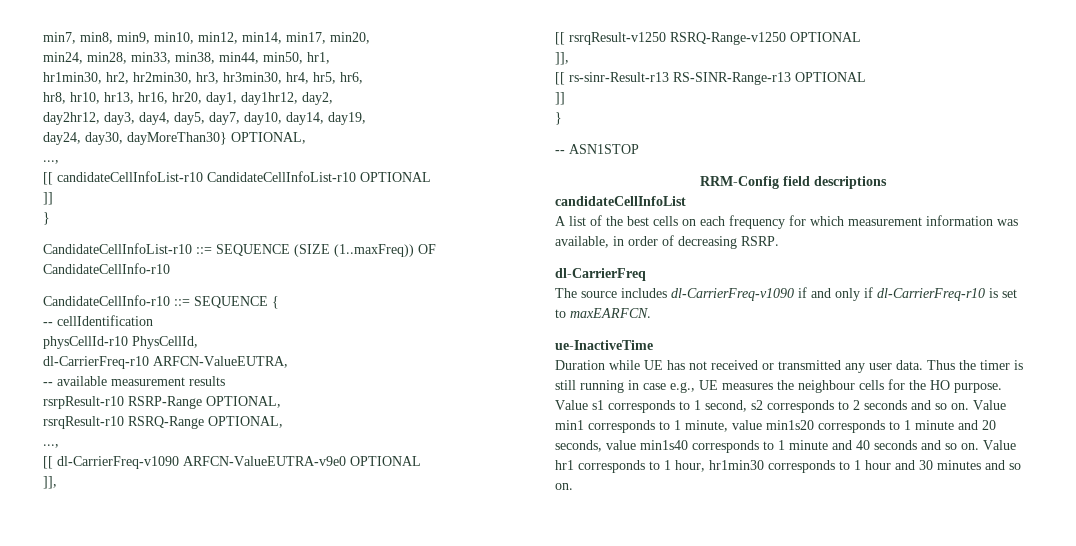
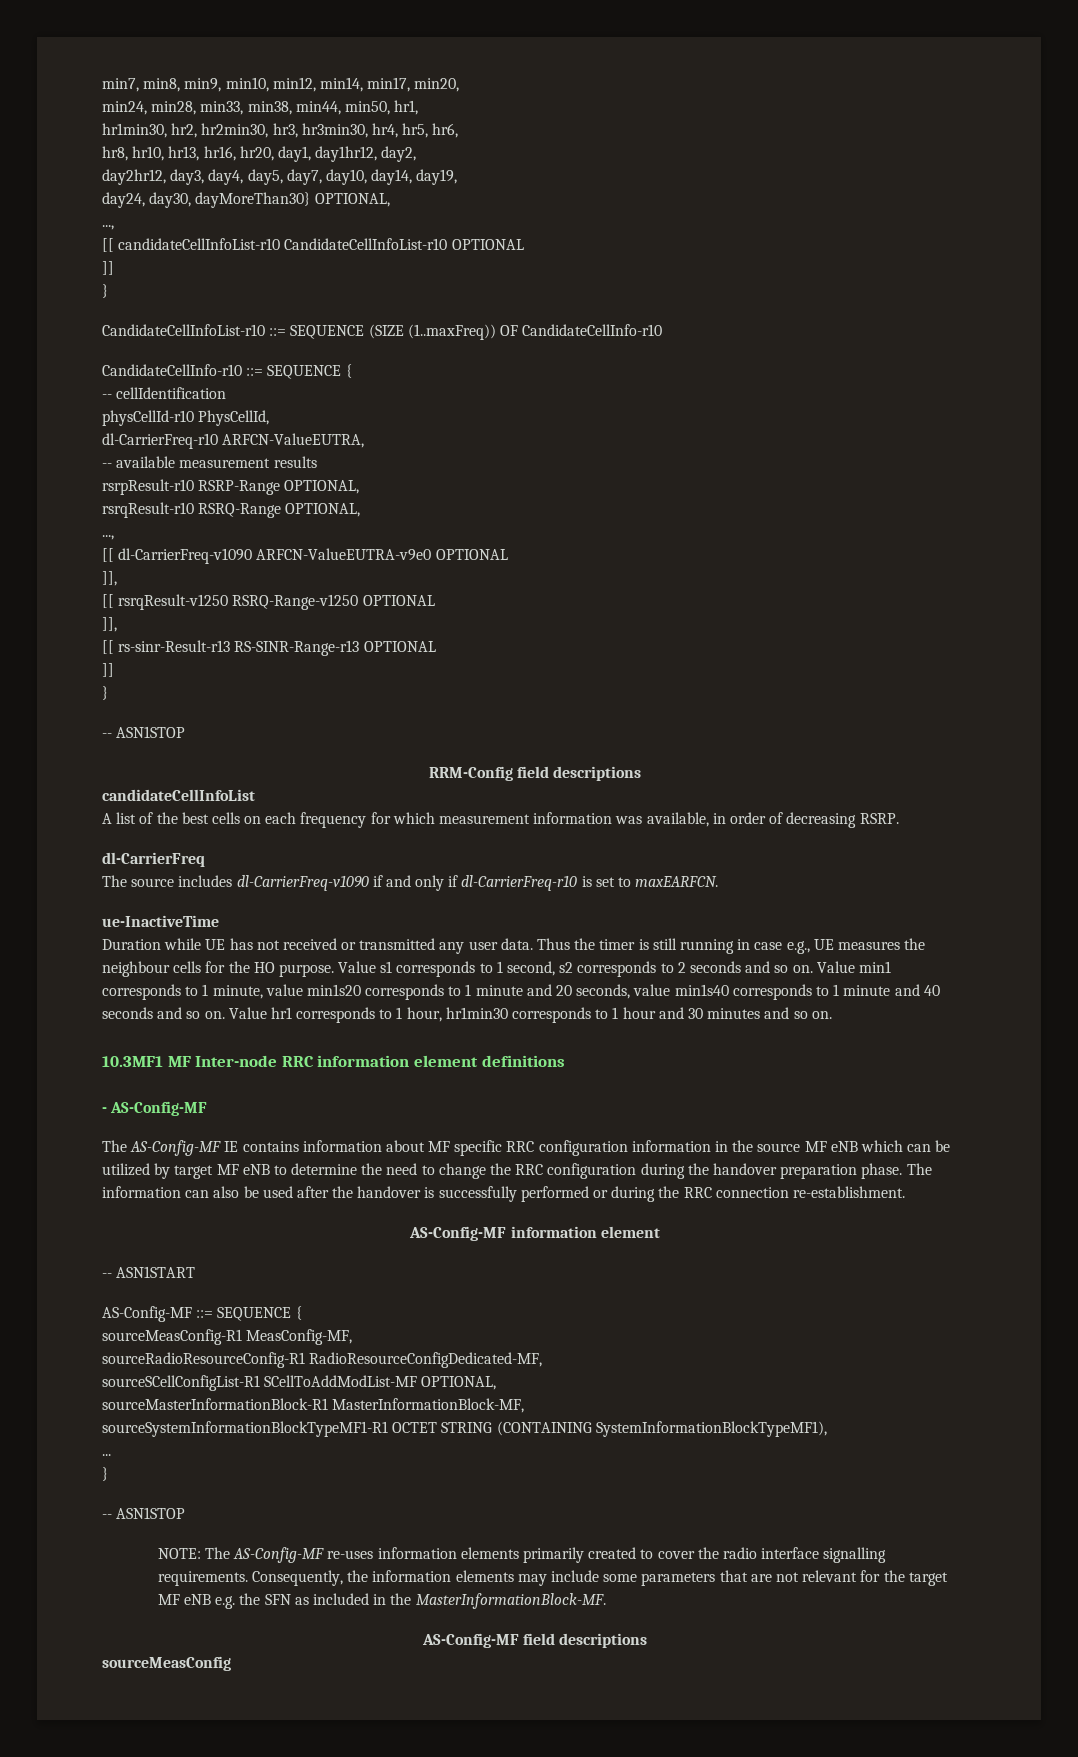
(573, 486) none -> [102,1055,565,1067] [102,1101,208,1116] [102,1140,951,1156] [102,1163,932,1179] [102,1186,905,1202] [409,1226,660,1241] [102,1266,196,1278] [102,1306,302,1322] [102,1329,353,1345] [102,1352,543,1368] [102,1375,497,1391] [102,1398,525,1413] [102,1421,827,1437] [102,1454,111,1456] [102,1467,108,1481] [102,1507,186,1519] [157,1547,887,1563] [157,1570,948,1586] [157,1593,606,1609] [421,1633,648,1648] [102,1656,231,1671] // 10.3MF1 MF Inter-node RRC information element definitions // - AS-Config-MF // The AS-Config-MF IE contains information about MF specific RRC configuration information in the source MF eNB which can be utilized by target MF eNB to determine the need to change the RRC configuration during the handover preparation phase. The information can also be used after the handover is successfully performed or during the RRC connection re-establishment. // AS-Config-MF information element // -- ASN1START // AS-Config-MF ::= SEQUENCE { // sourceMeasConfig-R1 MeasConfig-MF, // sourceRadioResourceConfig-R1 RadioResourceConfigDedicated-MF, // sourceSCellConfigList-R1 SCellToAddModList-MF OPTIONAL, // sourceMasterInformationBlock-R1 MasterInformationBlock-MF, // sourceSystemInformationBlockTypeMF1-R1 OCTET STRING (CONTAINING SystemInformationBlockTypeMF1), // ... // } // -- ASN1STOP // NOTE: The AS-Config-MF re-uses information elements primarily created to cover the radio interface signalling requirements. Consequently, the information elements may include some parameters that are not relevant for the target MF eNB e.g. the SFN as included in the MasterInformationBlock-MF. // AS-Config-MF field descriptions // sourceMeasConfig

